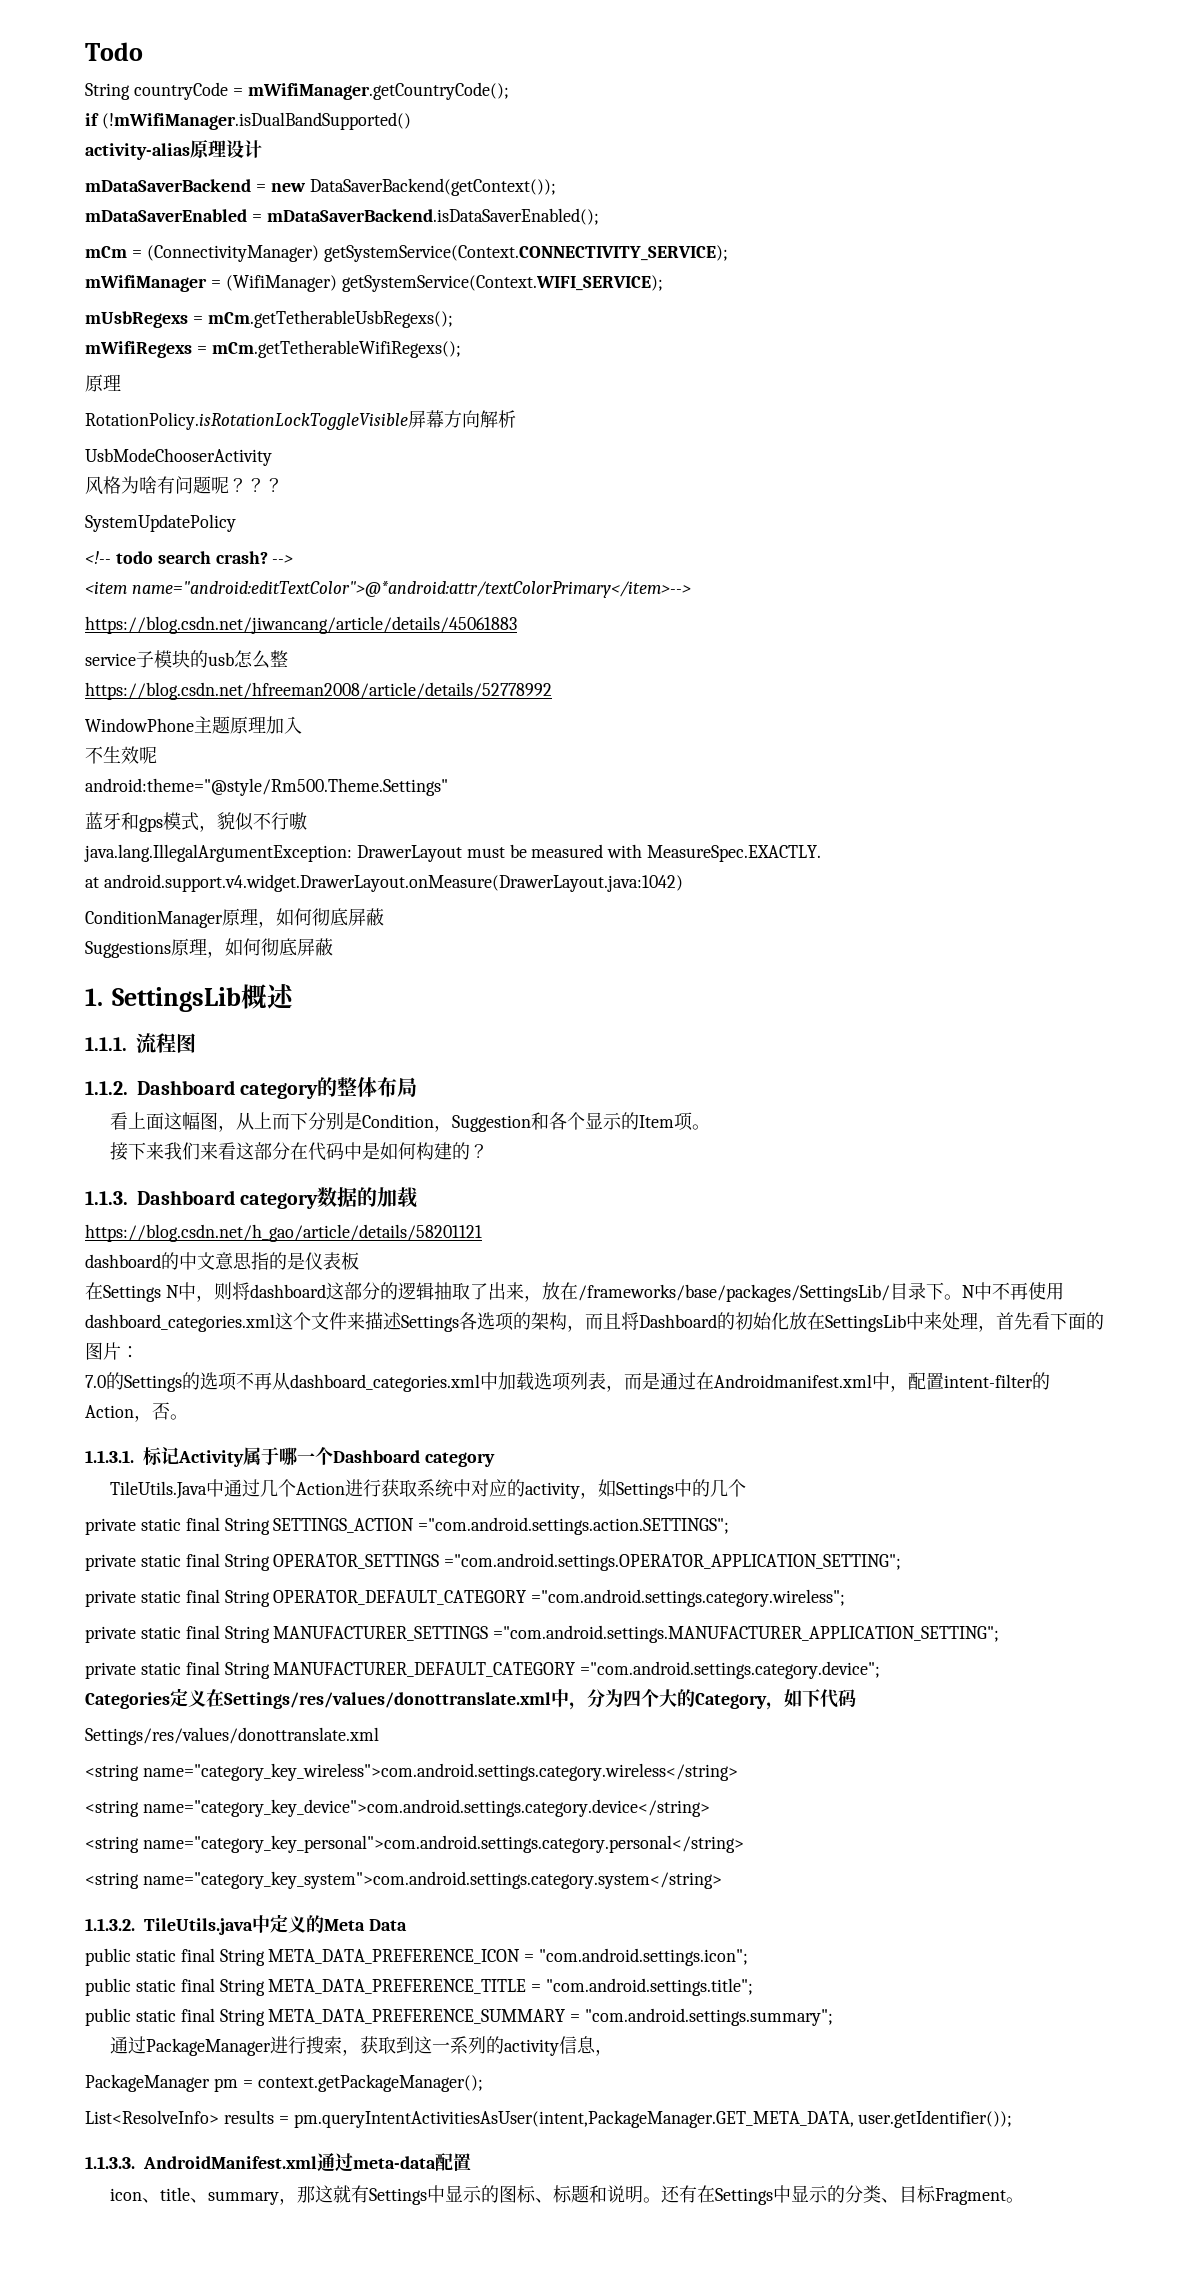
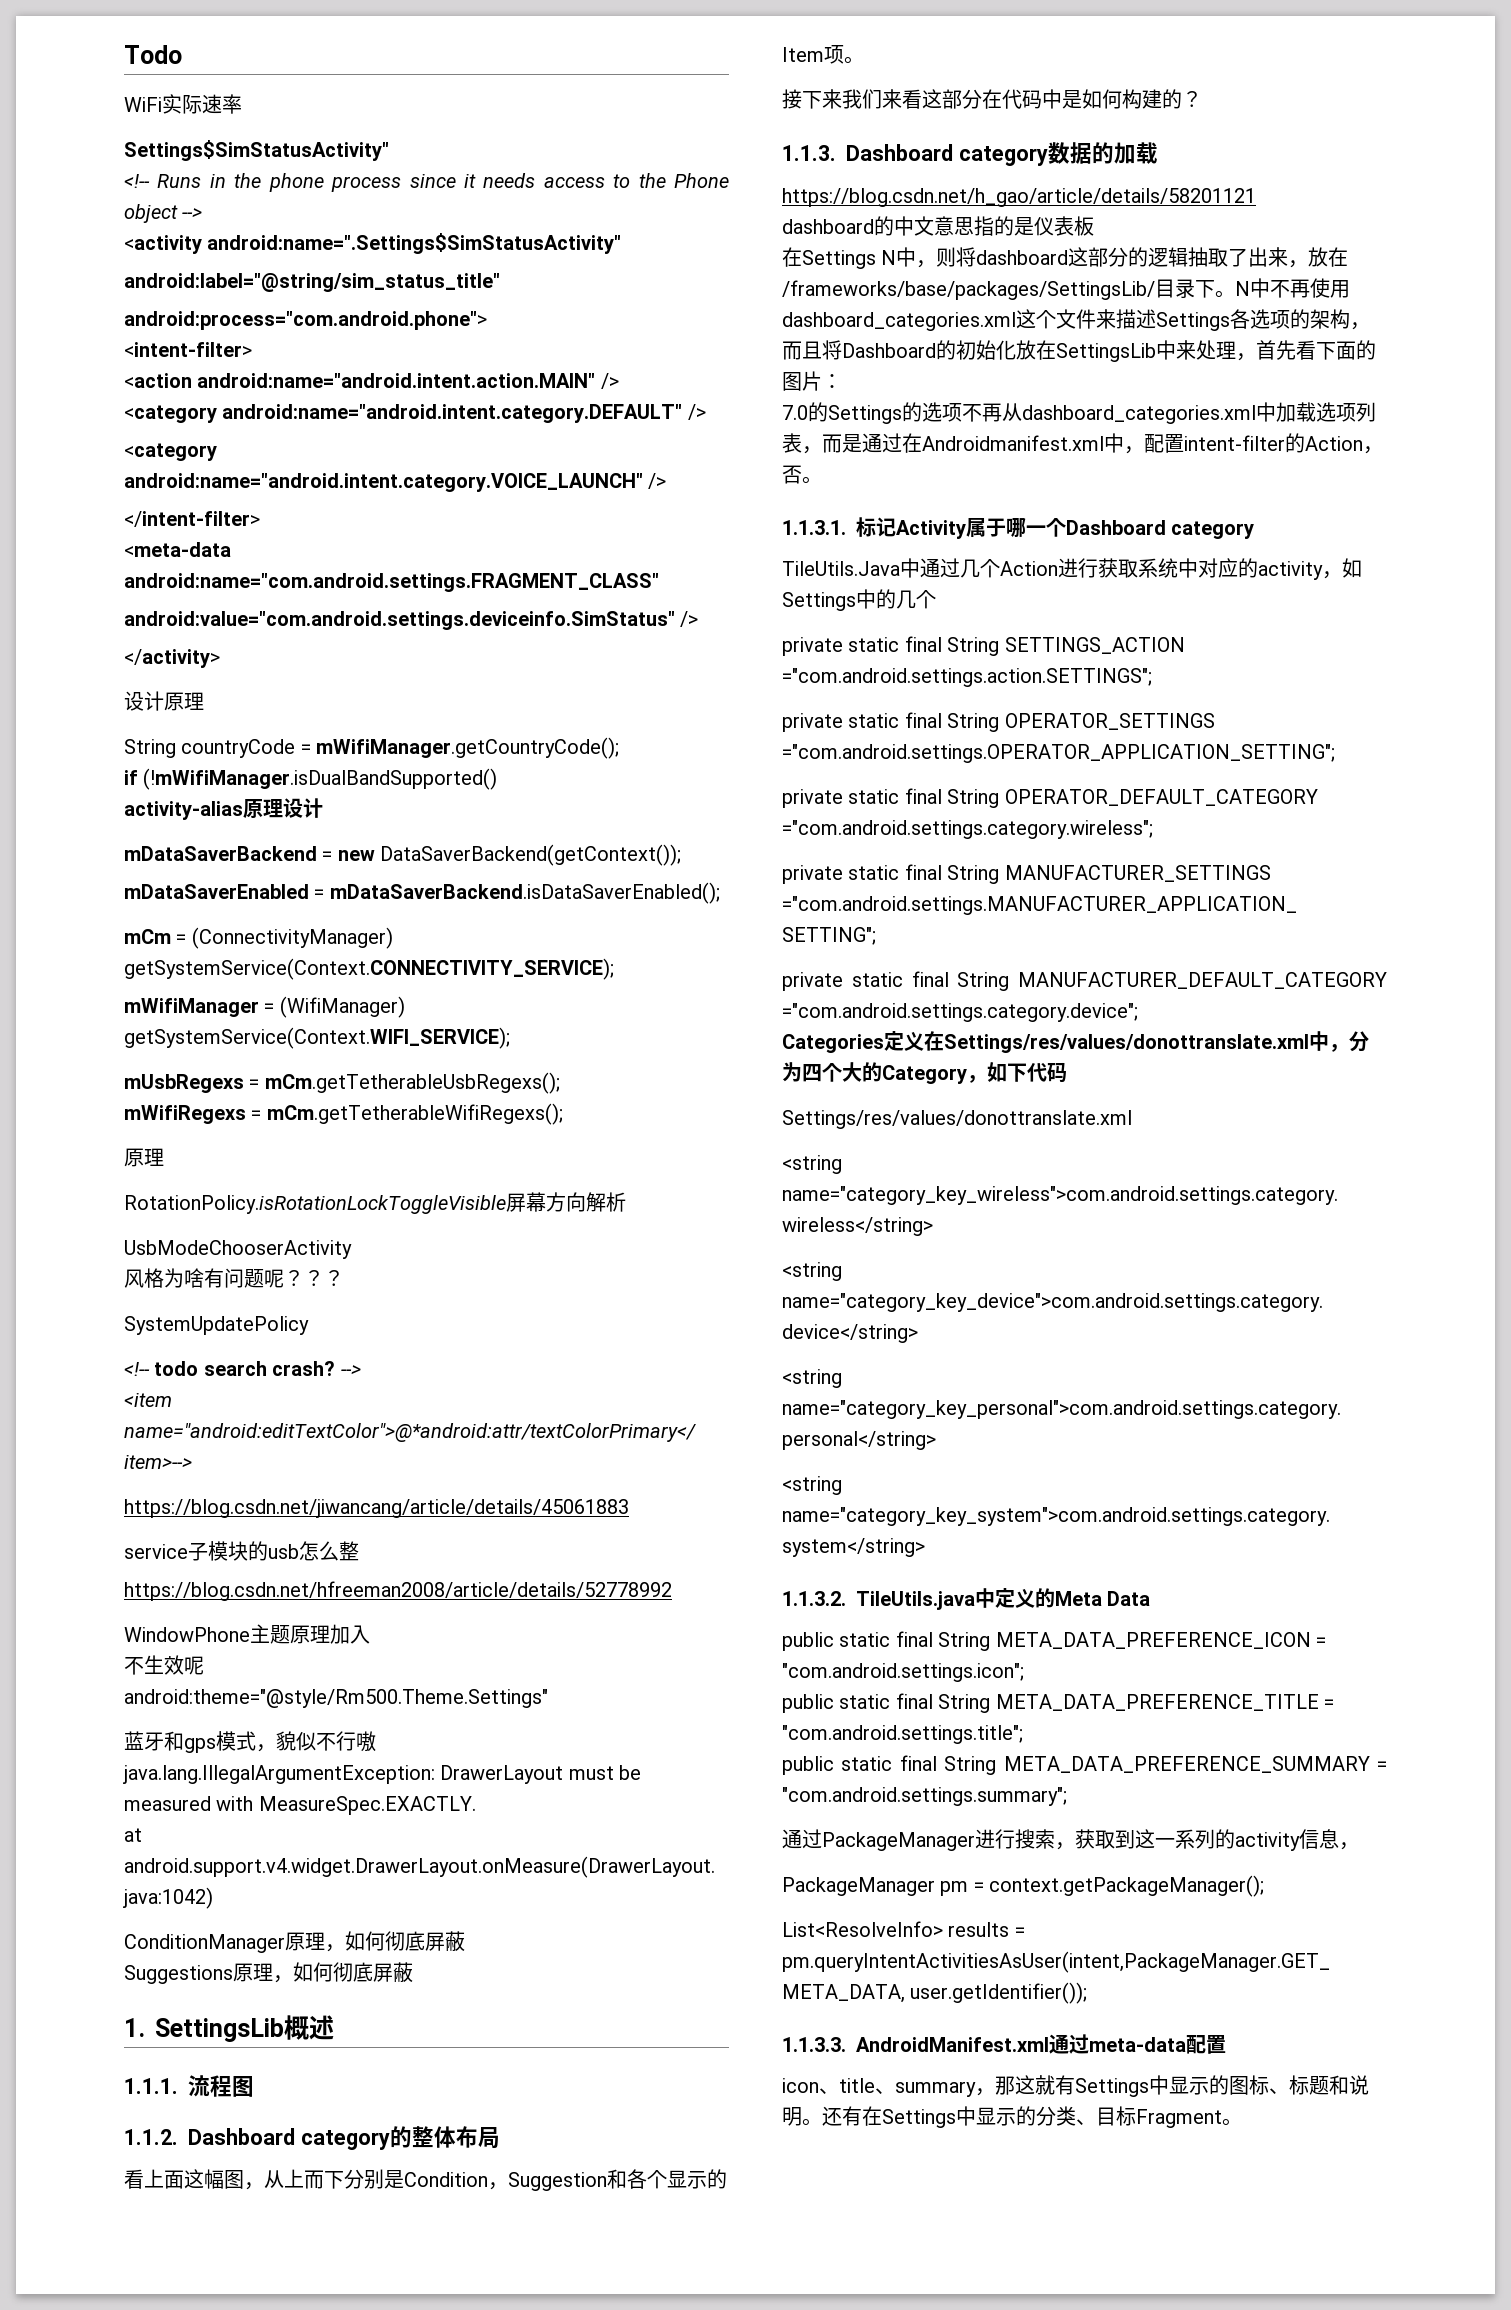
(143, 51) none -> [124,94,242,114] [124,140,389,161] [124,173,730,192] [124,204,203,223] [124,233,622,254] [124,273,500,292] [124,311,487,330] [124,342,252,357] [124,373,619,389] [124,404,706,423] [124,443,217,461] [124,473,667,492] [124,511,260,527] [124,542,231,557] [124,573,659,592] [124,611,699,630] [124,649,220,668] [124,691,204,711] // WiFi实际速率 // Settings$SimStatusActivity" // <!-- Runs in the phone process since it needs access to the Phone object --> // <activity android:name=".Settings$SimStatusActivity" // android:label="@string/sim_status_title" // android:process="com.android.phone"> // <intent-filter> // <action android:name="android.intent.action.MAIN" /> // <category android:name="android.intent.category.DEFAULT" /> // <category android:name="android.intent.category.VOICE_LAUNCH" /> // </intent-filter> // <meta-data android:name="com.android.settings.FRAGMENT_CLASS" // android:value="com.android.settings.deviceinfo.SimStatus" /> // </activity> // 设计原理

